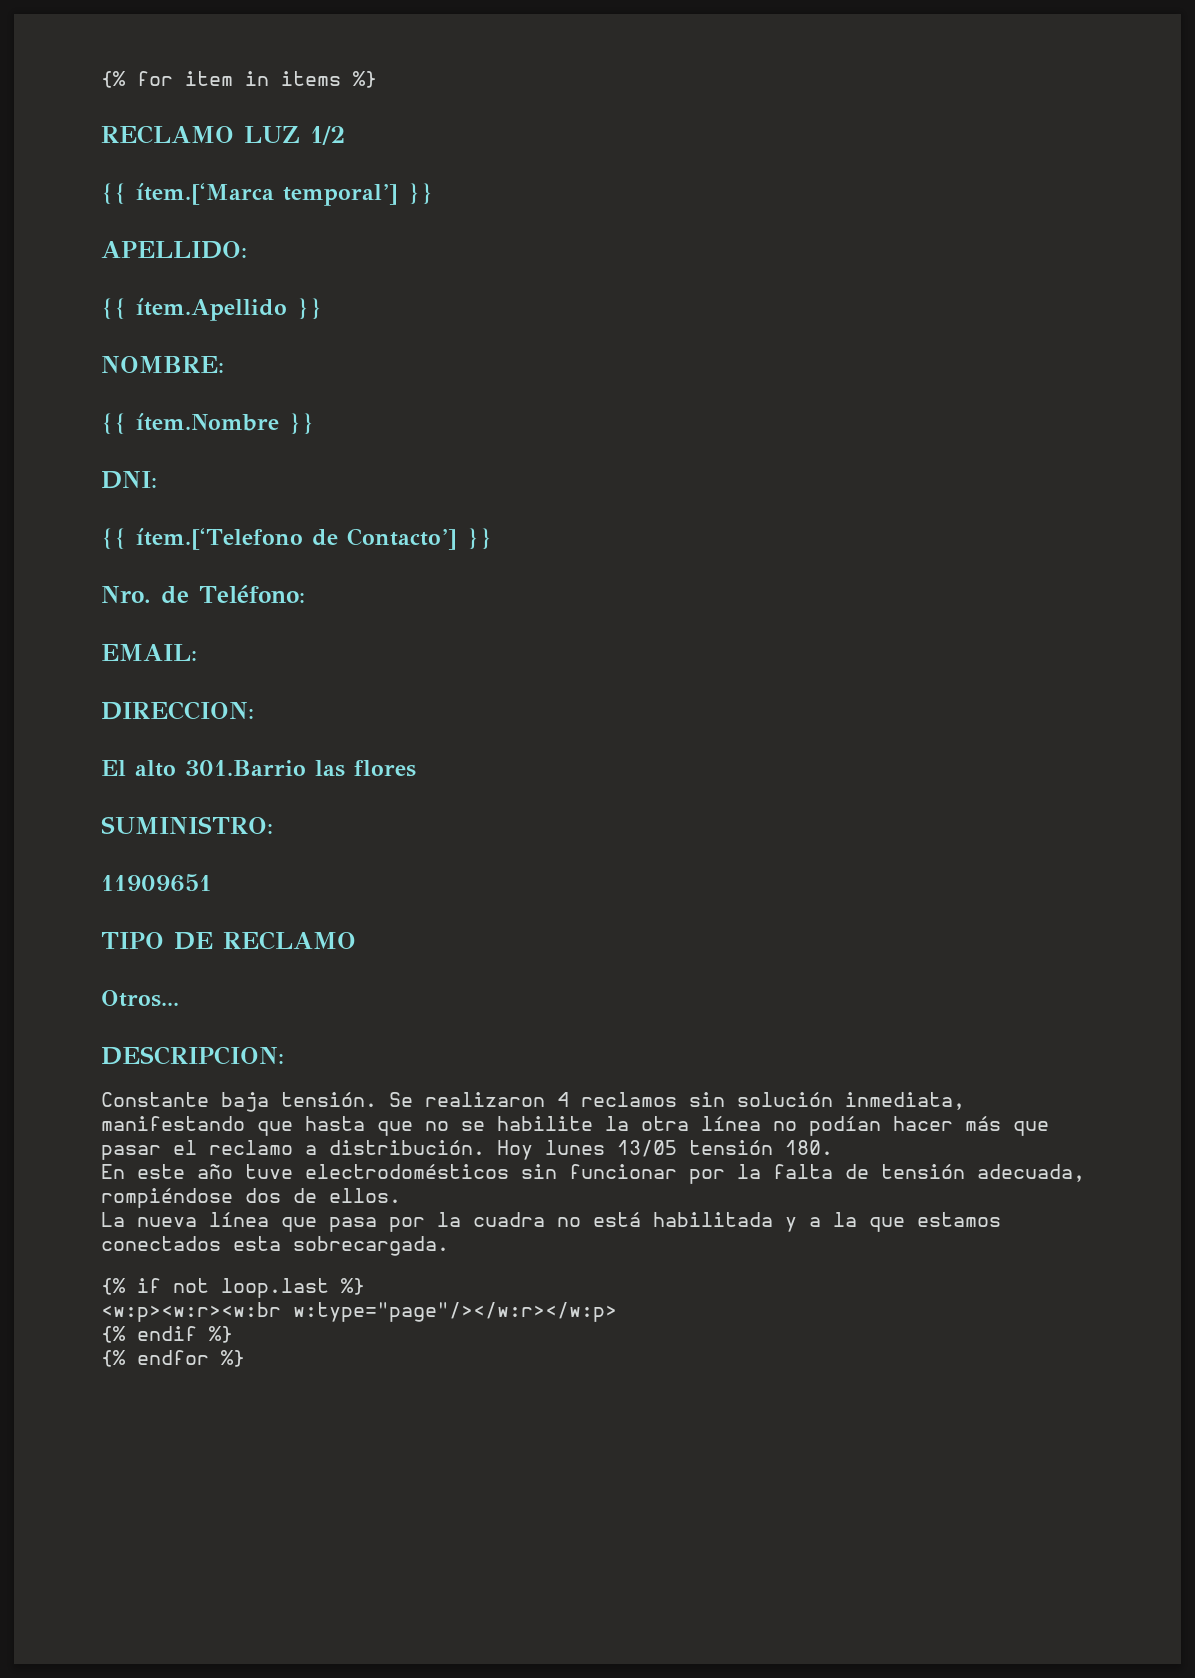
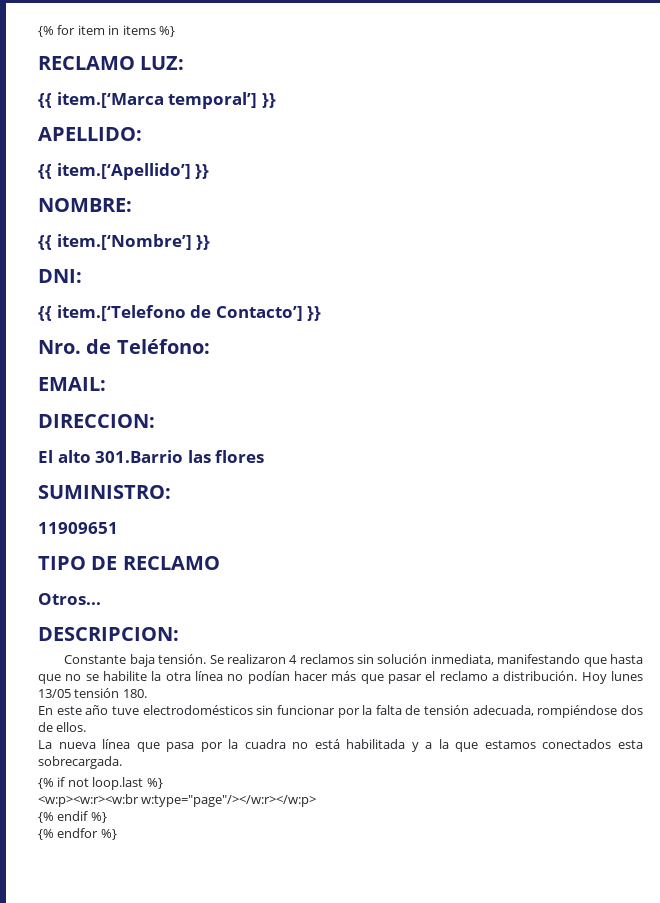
[244,126,345,145] [101,183,274,205] LUZ 1/2 // {{ ítem.[‘Marca -> [140,56,185,70] [38,92,164,108] LUZ: // {{ item.[‘Marca
[136,298,287,321] ítem.Apellido -> [56,163,191,180] item.[‘Apellido’]
[136,413,279,431] ítem.Nombre -> [56,234,192,250] item.[‘Nombre’]
[136,528,303,550] ítem.[‘Telefono -> [56,305,186,321] item.[‘Telefono

